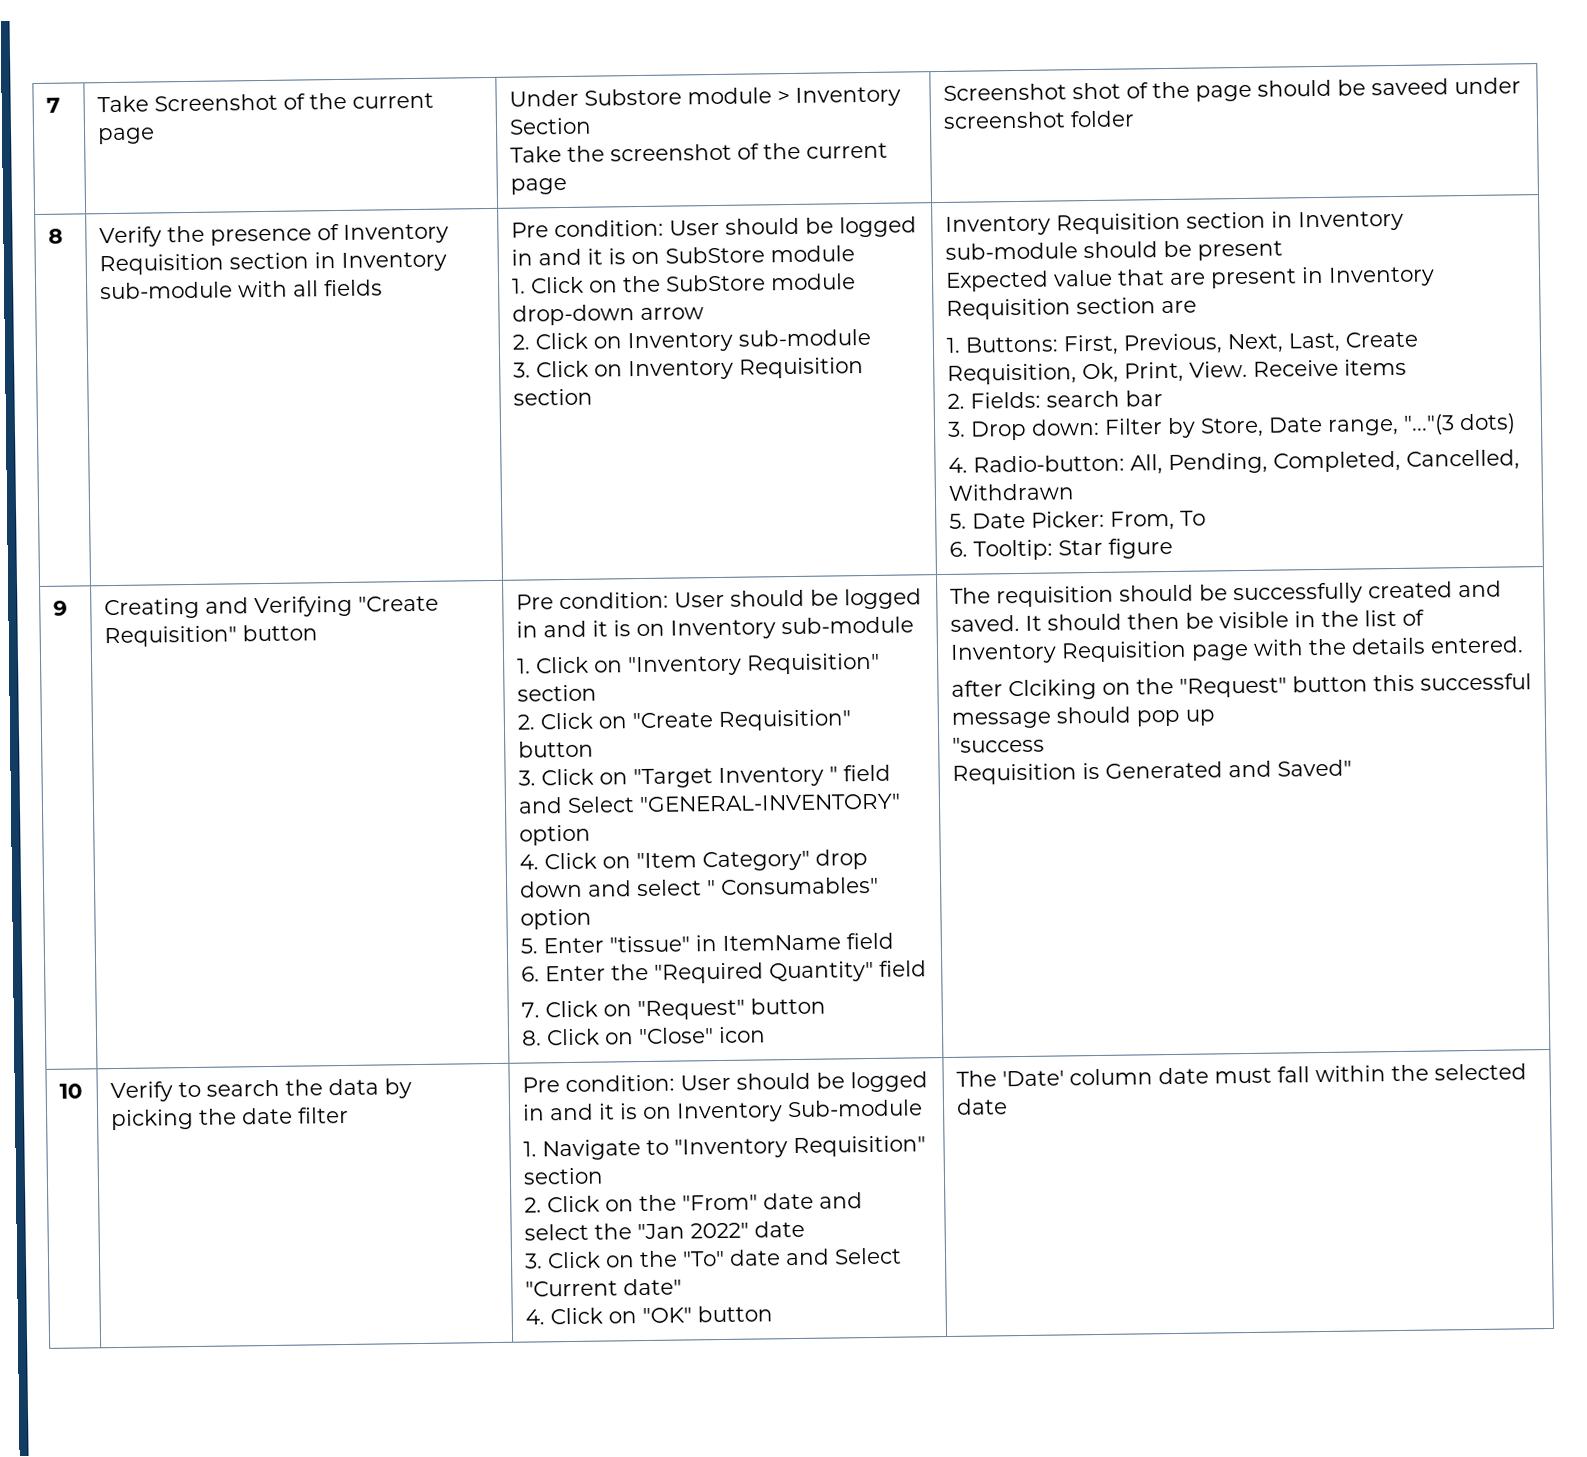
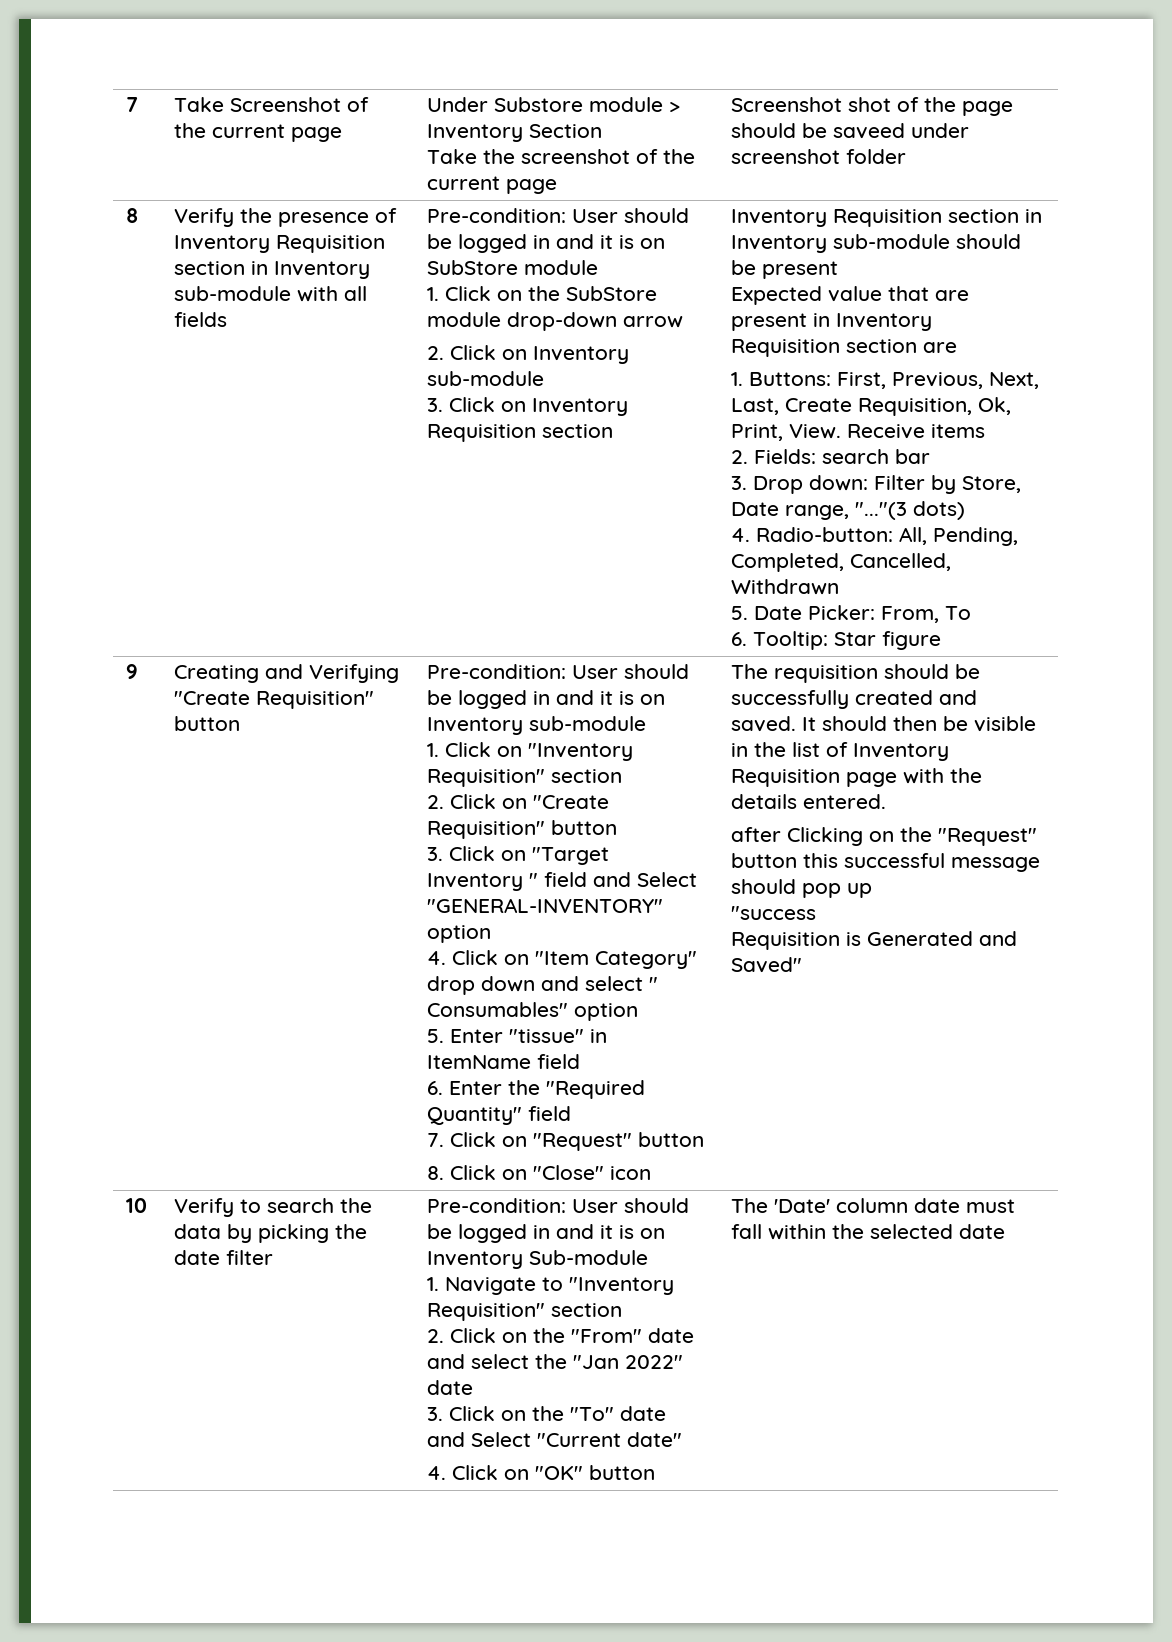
[510,219,664,238] Pre condition: -> [427,208,567,223] Pre-condition:
[515,591,669,610] Pre condition: -> [427,664,567,679] Pre-condition:
[1007,678,1097,701] Clciking -> [787,827,864,846] Clicking
[521,1074,675,1093] Pre condition: -> [427,1198,567,1213] Pre-condition:

